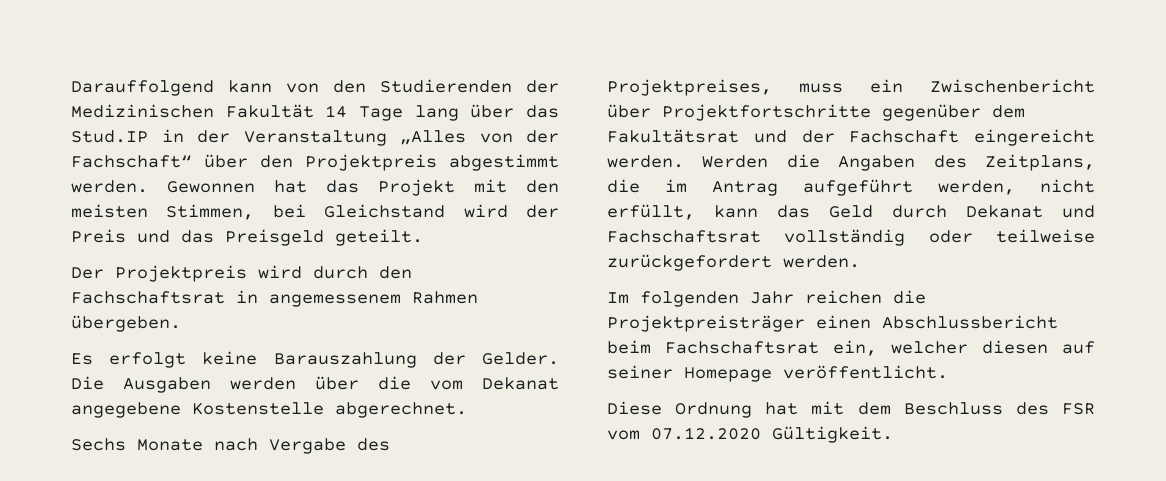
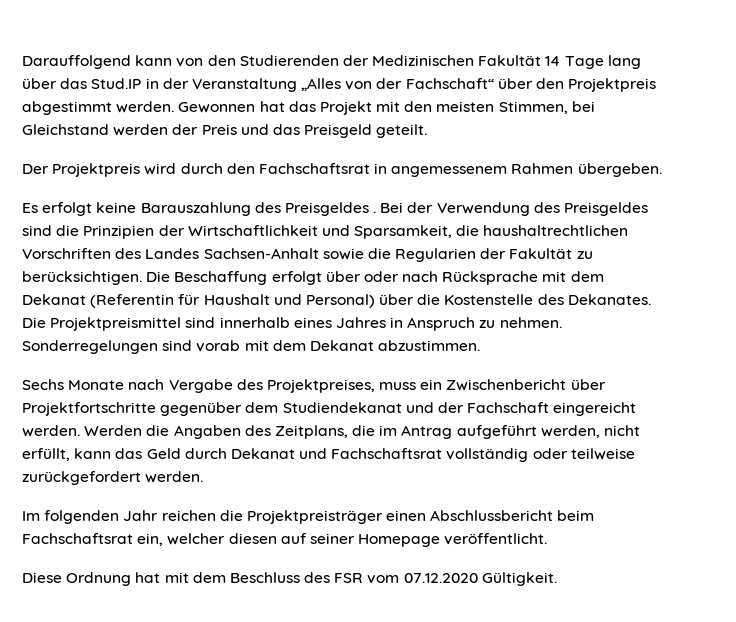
[463,204,508,218] wird -> [113,124,169,136] werden
[432,352,559,365] [71,376,559,393] [71,402,467,418] der Gelder. Die Ausgaben werden über die vom Dekanat angegebene Kostenstelle abgerechnet. -> [254,202,649,216] [22,225,629,239] [22,248,593,262] [22,271,604,285] [22,294,651,308] [22,317,562,331] [22,340,481,354] des Preisgeldes . Bei der Verwendung des Preisgeldes sind die Prinzipien der Wirtschaftlichkeit und Sparsamkeit, die haushaltrechtlichen Vorschriften des Landes Sachsen-Anhalt sowie die Regularien der Fakultät zu berücksichtigen. Die Beschaffung erfolgt über oder nach Rücksprache mit dem Dekanat (Referentin für Haushalt und Personal) über die Kostenstelle des Dekanates. Die Projektpreismittel sind innerhalb eines Jahres in Anspruch zu nehmen. Sonderregelungen sind vorab mit dem Dekanat abzustimmen.
[607,129,739,143] Fakultätsrat -> [282,402,402,413] Studiendekanat

